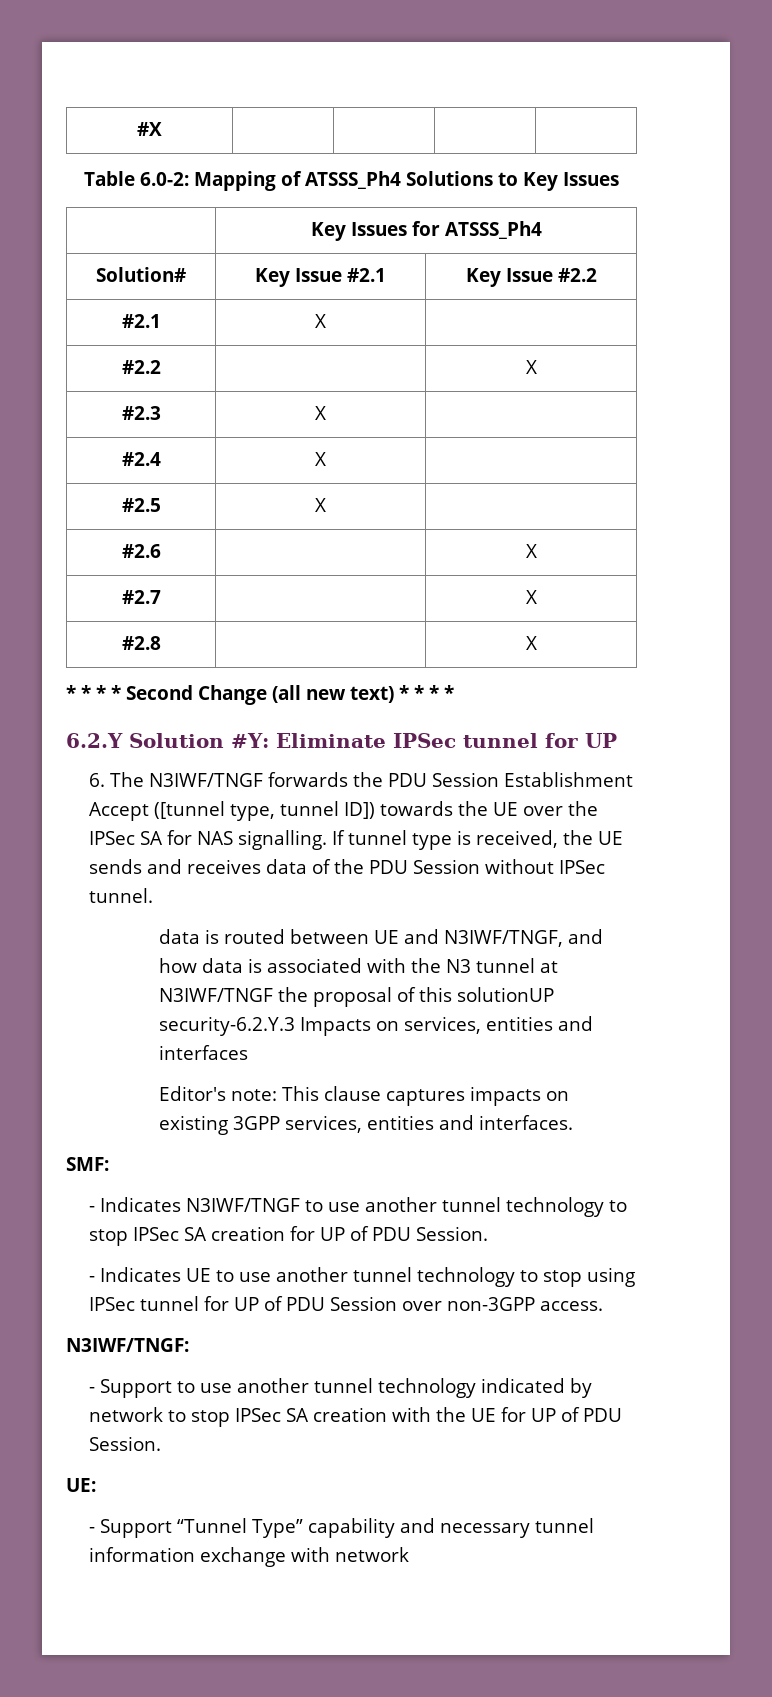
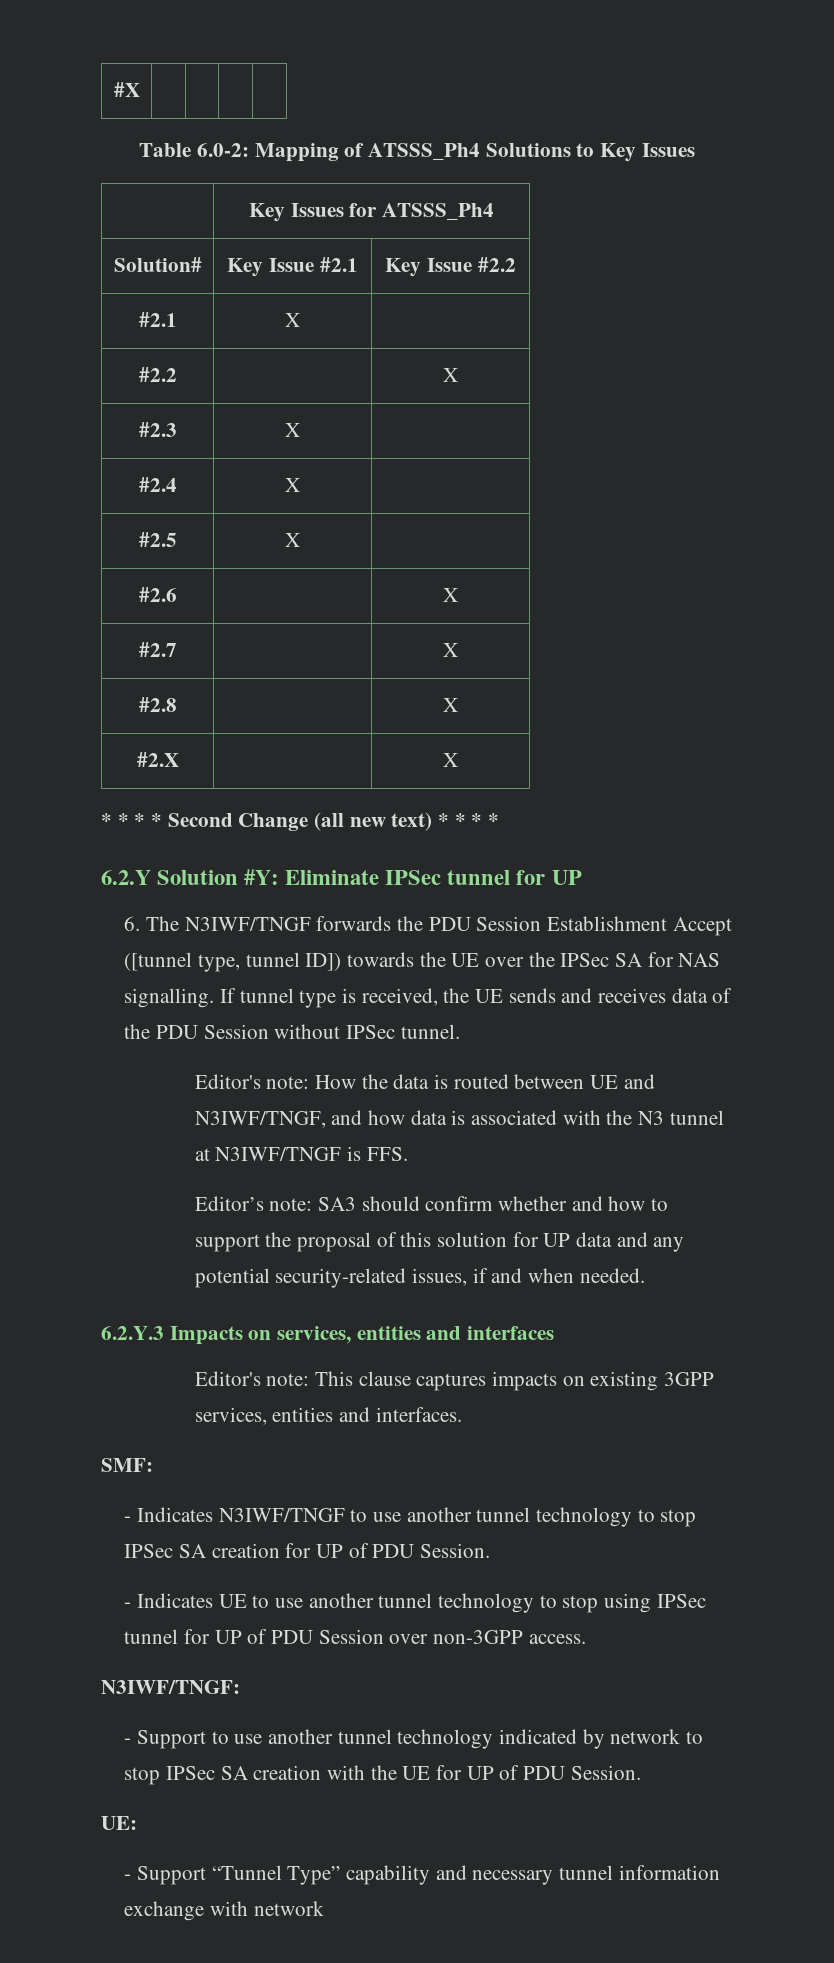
(537, 643) none -> [136,752,179,767] [443,753,458,767] // #2.X | | X
(154, 895) none -> [194,1074,388,1089] Editor's note: How the
[277,987,554,1007] [158,1016,295,1036] the proposal of this solutionUP security-6.2.Y.3 -> [346,1146,408,1161] [194,1196,668,1211] [194,1232,685,1252] [194,1268,645,1288] [101,1326,164,1340] is FFS. // Editor’s note: SA3 should confirm whether and how to support the proposal of this solution for UP data and any potential security-related issues, if and when needed. // 6.2.Y.3

